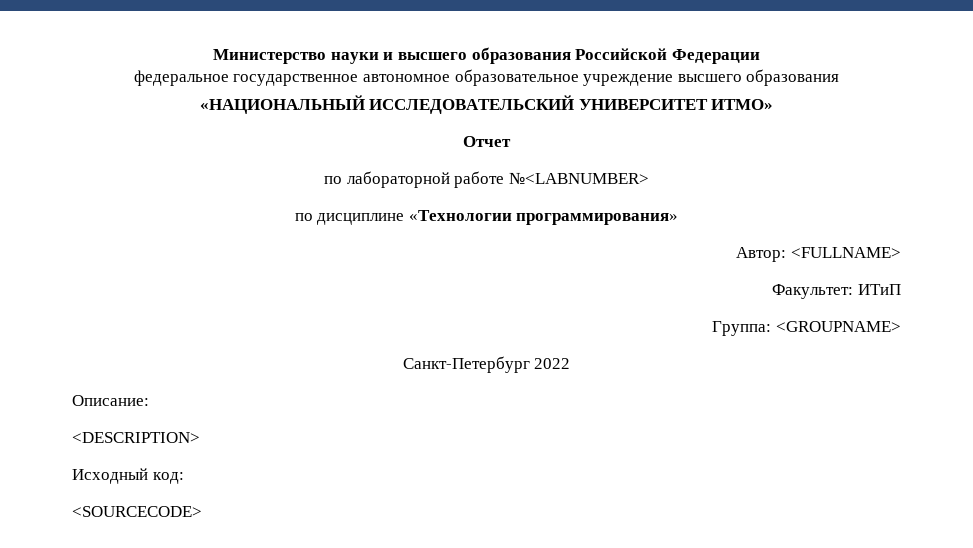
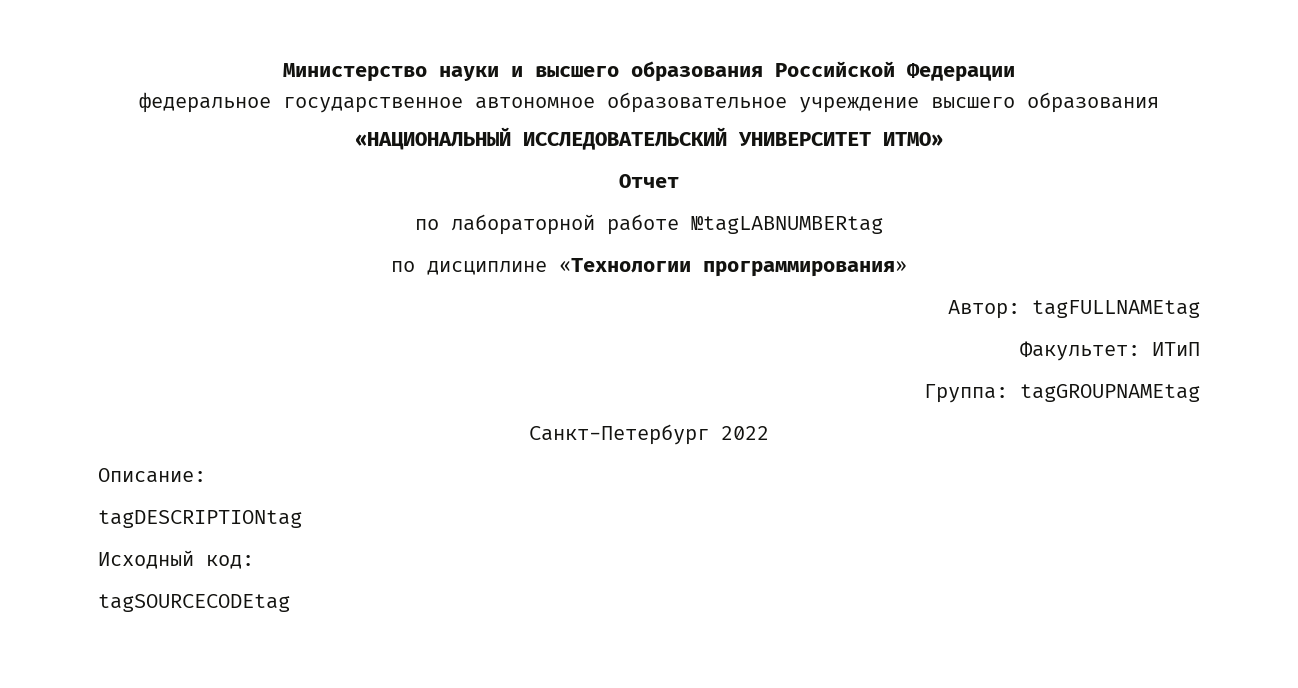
[508,172,649,184] №<LABNUMBER> -> [691,216,883,234] №tagLABNUMBERtag
[791,247,901,258] <FULLNAME> -> [1032,300,1200,318] tagFULLNAMEtag
[776,321,901,332] <GROUPNAME> -> [1020,384,1200,402] tagGROUPNAMEtag
[72,432,200,443] <DESCRIPTION> -> [98,510,302,528] tagDESCRIPTIONtag
[72,506,202,517] <SOURCECODE> -> [98,594,290,612] tagSOURCECODEtag

